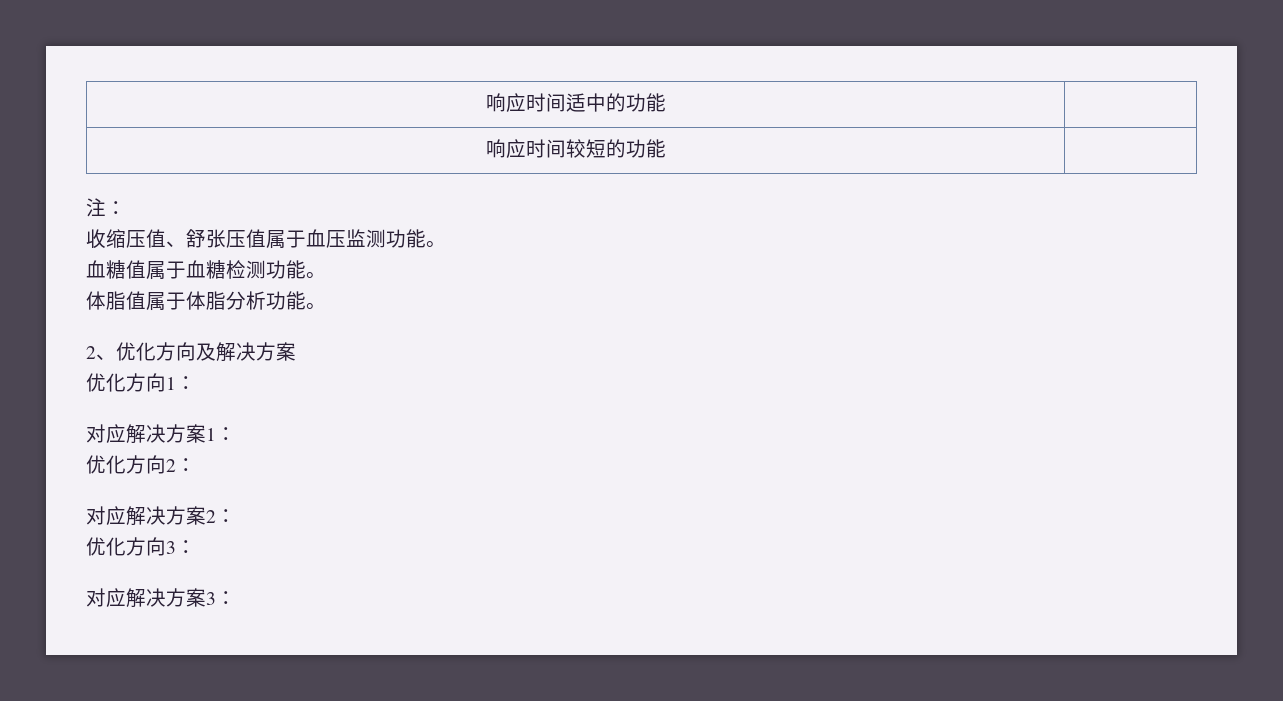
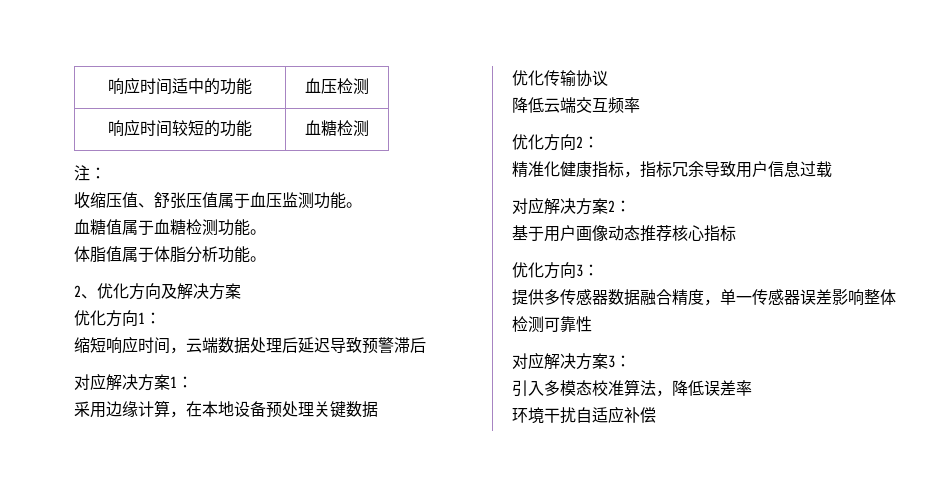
(666, 102) none -> [305,78,369,95] 血压检测
(666, 148) none -> [305,120,369,137] 血糖检测
(196, 383) none -> [74,336,426,354] // 缩短响应时间，云端数据处理后延迟导致预警滞后
[86,455,196,474] 优化方向2： -> [74,400,378,418] [512,70,608,87] [512,97,640,113] [512,134,599,151] [512,161,832,178] 采用边缘计算，在本地设备预处理关键数据 // 优化传输协议 // 降低云端交互频率 // 优化方向2： // 精准化健康指标，指标冗余导致用户信息过载
[86,537,196,556] 优化方向3： -> [512,225,736,242] [512,262,599,279] [512,289,896,306] [512,316,592,333] 基于用户画像动态推荐核心指标 // 优化方向3： // 提供多传感器数据融合精度，单一传感器误差影响整体检测可靠性
(236, 598) none -> [512,379,752,397] [512,406,656,424] // 引入多模态校准算法，降低误差率 // 环境干扰自适应补偿

